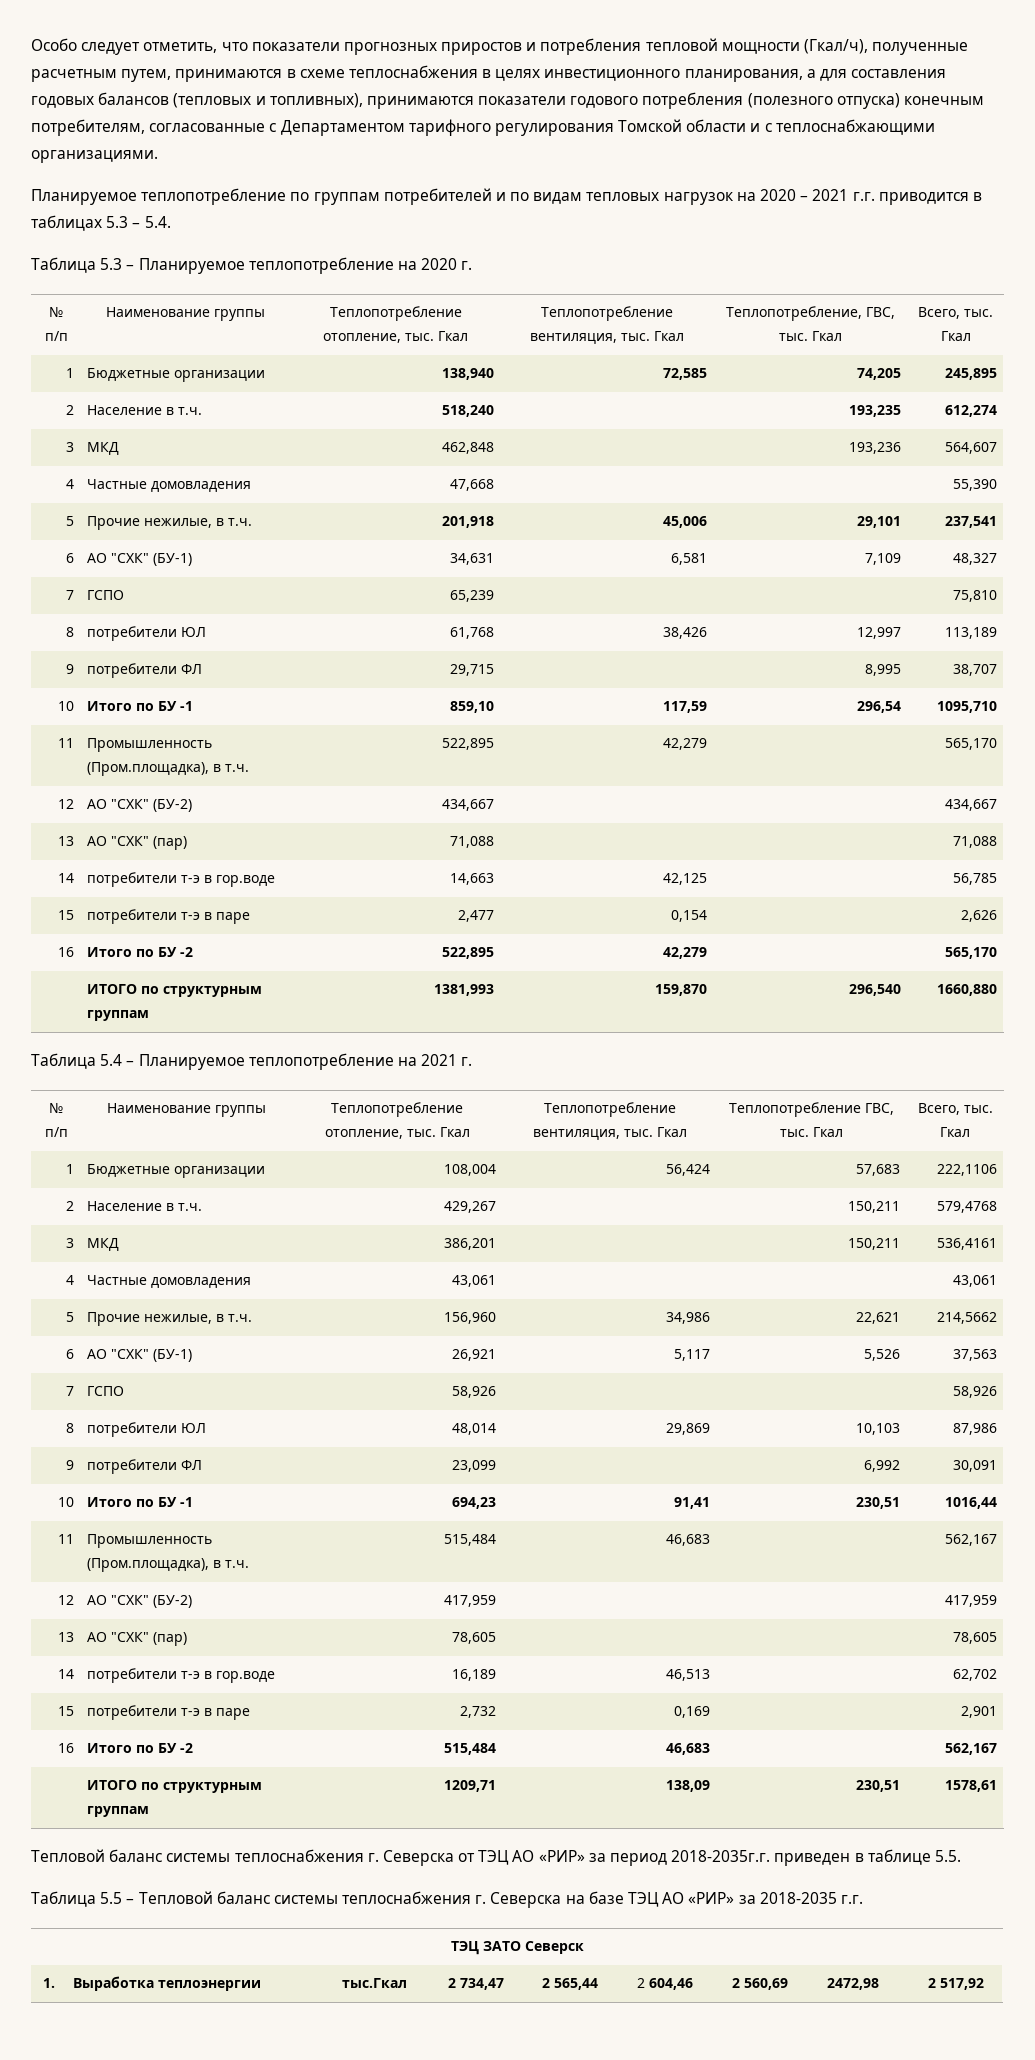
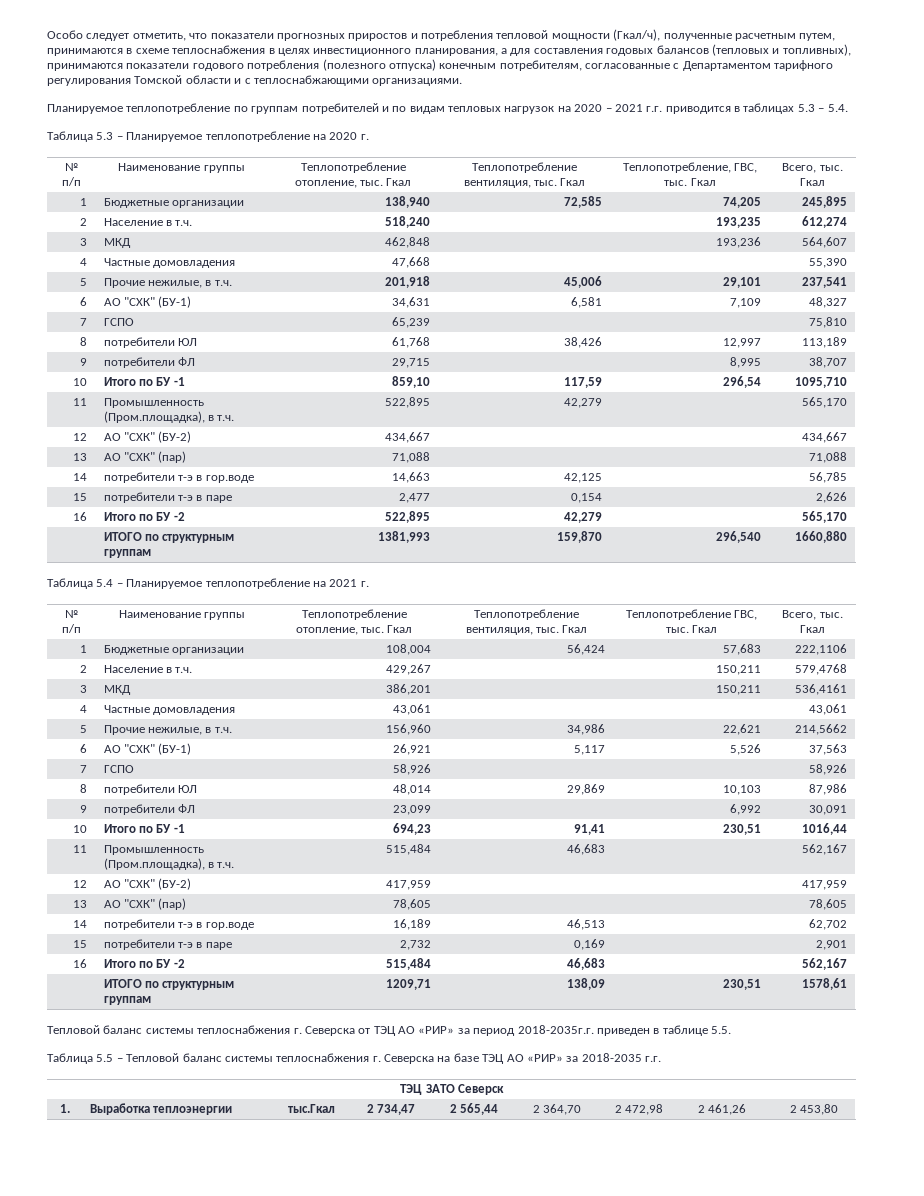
[648,1978,693,1990] [731,1978,788,1990] [826,1978,879,1990] [927,1978,984,1990] 604,46 | 2 560,69 | 2472,98 | 2 517,92 -> [543,1104,582,1115] [614,1104,664,1115] [697,1104,747,1115] [789,1104,839,1115] 364,70 | 2 472,98 | 2 461,26 | 2 453,80

